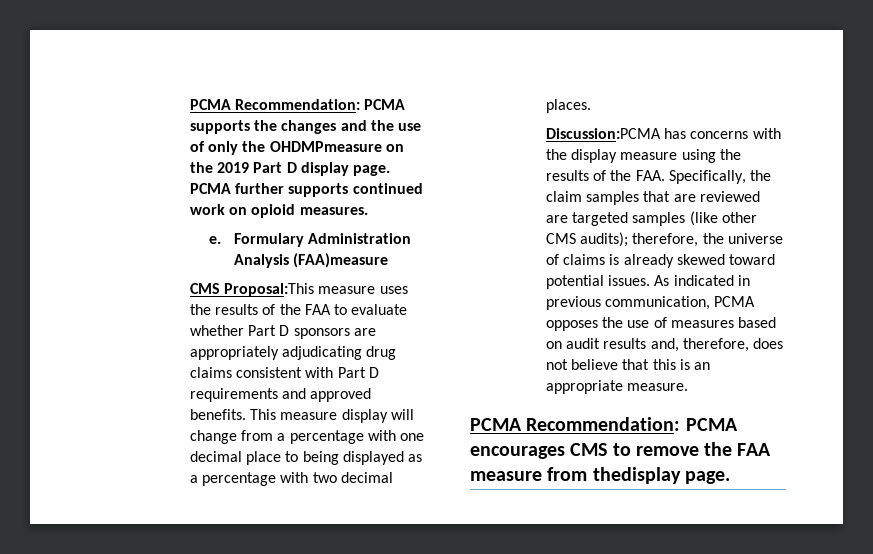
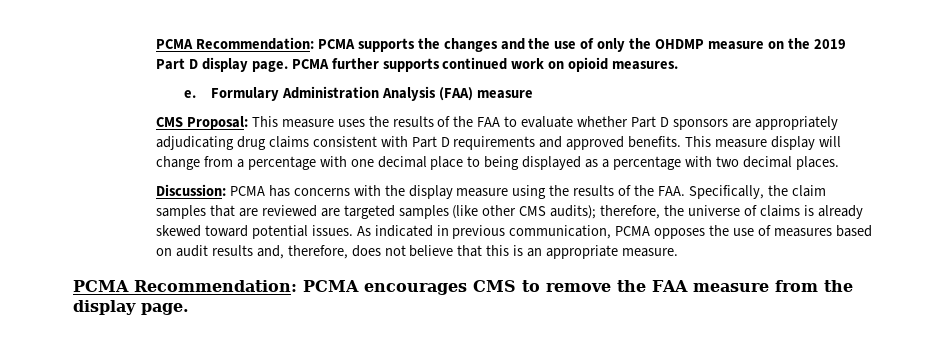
[269,141,382,152] OHDMPmeasure -> [655,39,764,50] OHDMP measure
[293,253,389,268] [190,283,315,297] (FAA)measure // CMS Proposal:This -> [439,87,534,101] [156,116,278,130] (FAA) measure // CMS Proposal: This
[546,128,662,139] Discussion:PCMA -> [156,184,265,196] Discussion: PCMA
[592,467,681,484] thedisplay -> [823,280,853,292] [73,300,136,315] the display

